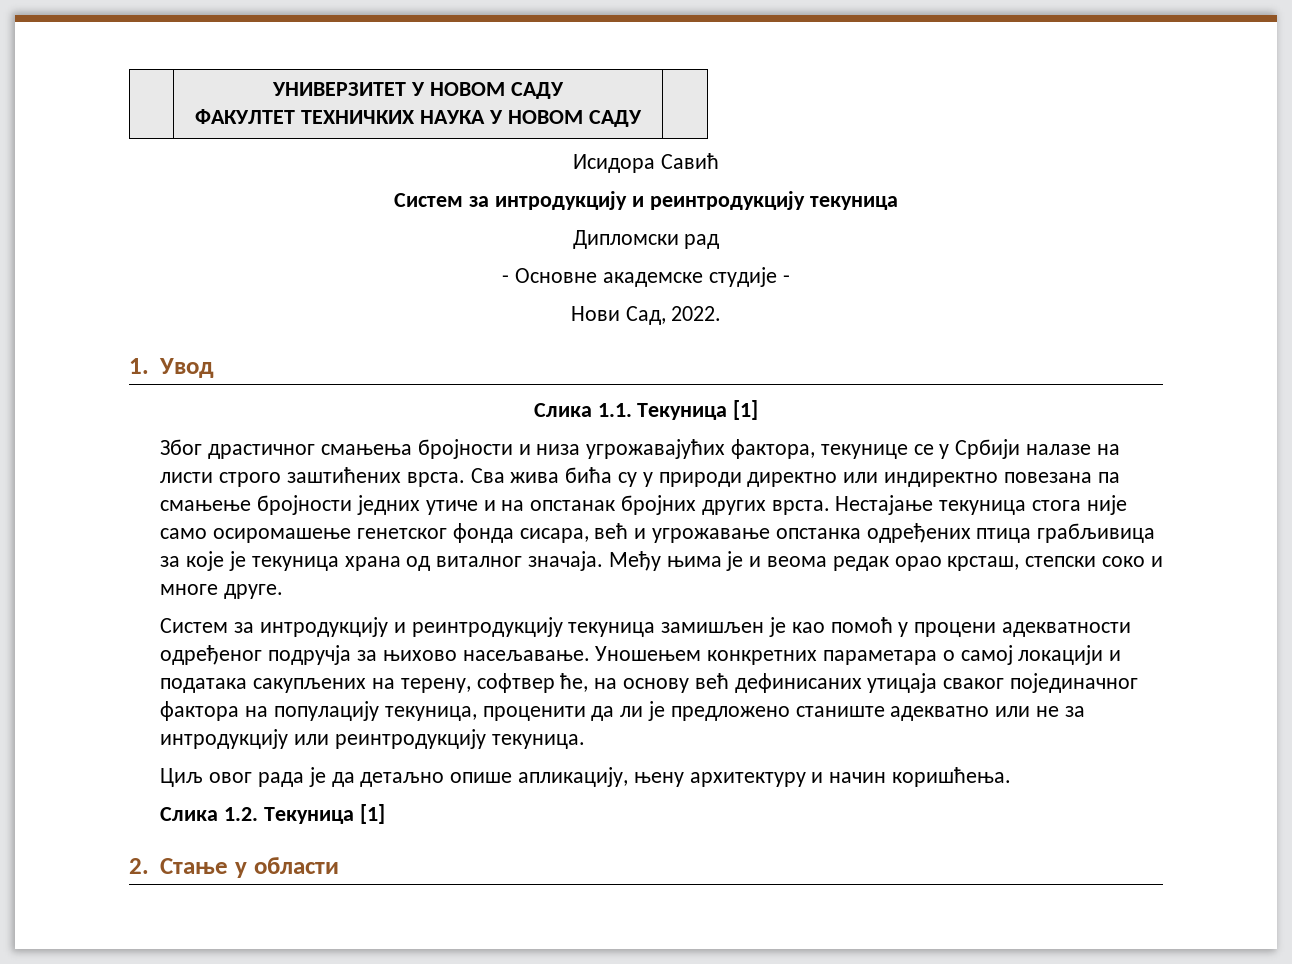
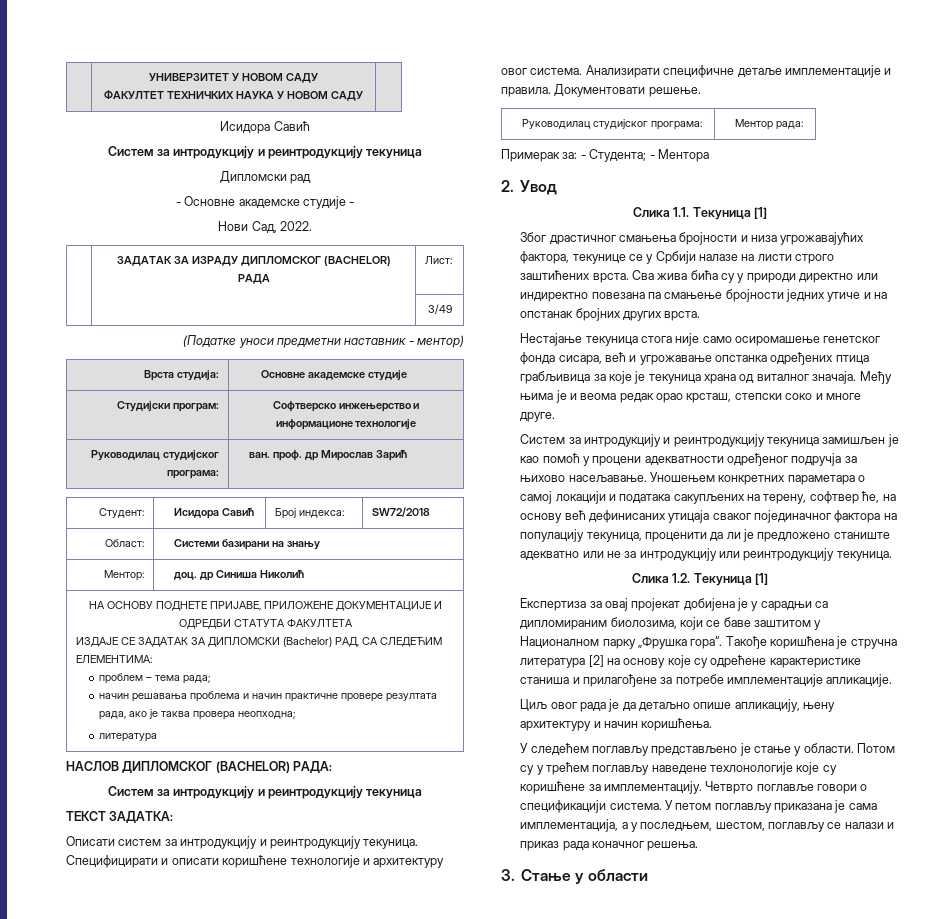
[129,358,149,374] // 1. -> [116,256,391,266] [237,274,270,284] [424,256,452,264] [427,304,452,314] [183,335,464,348] [144,370,220,381] [260,370,407,381] [117,401,220,412] [272,401,420,412] [275,419,417,430] [91,450,220,461] [167,470,220,479] [249,450,408,461] [99,508,145,518] [174,508,255,519] [274,508,344,519] [371,507,430,517] [105,539,145,547] [174,539,321,550] [104,570,145,581] [174,570,305,581] [88,601,442,611] [178,619,353,629] [75,637,442,647] [75,655,152,663] [99,673,211,684] [99,691,438,702] [99,709,296,720] [99,733,158,742] [66,761,333,773] [107,786,423,799] [66,811,174,823] [66,836,419,849] [66,855,445,868] [501,65,892,78] [501,84,701,97] [522,119,703,130] [735,119,804,130] [501,149,709,162] [501,180,514,192] // | ЗАДАТАК ЗА ИЗРАДУ ДИПЛОМСКОГ (BACHELOR) РАДА | Лист: // | | 3/49 // (Податке уноси предметни наставник - ментор) // Врста студија: | Основне академске студије // Студијски програм: | Софтверско инжењерство и информационе технологије // Руководилац студијског програма: | ван. проф. др Мирослав Зарић // Студент: | Исидора Савић | Број индекса: | SW72/2018 // Област: | Системи базирани на знању // Ментор: | доц. др Синиша Николић // НА ОСНОВУ ПОДНЕТЕ ПРИЈАВЕ, ПРИЛОЖЕНЕ ДОКУМЕНТАЦИЈЕ И ОДРЕДБИ СТАТУТА ФАКУЛТЕТА // ИЗДАЈЕ СЕ ЗАДАТАК ЗА ДИПЛОМСКИ (Bachelor) РАД, СА СЛЕДЕЋИМ ЕЛЕМЕНТИМА: // проблем – тема рада; // начин решавања проблема и начин практичне провере резултата рада, ако је таква провера неопходна; // литература // НАСЛОВ ДИПЛОМСКОГ (BACHELOR) РАДА: // Систем за интродукцију и реинтродукцију текуница // ТЕКСТ ЗАДАТКА: // Описати систем за интродукцију и реинтродукцију текуница. Специфицирати и описати коришћене технологије и архитектуру овог система. Анализирати специфичне детаље имплементације и правила. Документовати решење. // Руководилац студијског програма: | Ментор рада: // Примерак за: - Студента; - Ментора // 2.
(830, 507) none -> (701, 316) //
(585, 741) none -> [631,573,769,586] [520,598,829,611] [520,617,822,630] [520,636,897,649] [520,655,861,668] [520,674,893,687] // Слика 1.2. Текуница [1] // Експертиза за овај пројекат добијена је у сарадњи са дипломираним биолозима, који се баве заштитом у Националном парку „Фрушка гора“. Такође коришћена је стручна литература [2] на основу које су одрећене карактеристике станиша и прилагођене за потребе имплементације апликације.
[160,804,385,824] [129,858,149,874] Слика 1.2. Текуница [1] // 2. -> [520,743,896,756] [520,762,837,775] [520,781,868,794] [520,800,877,813] [520,819,895,832] [520,841,699,851] [501,869,515,881] У следећем поглављу представљено је стање у области. Потом су у трећем поглављу наведене техлонологије које су коришћене за имплементацију. Четврто поглавље говори о спецификацији система. У петом поглављу приказана је сама имплементација, а у последњем, шестом, поглављу се налази и приказ рада коначног решења. // 3.

